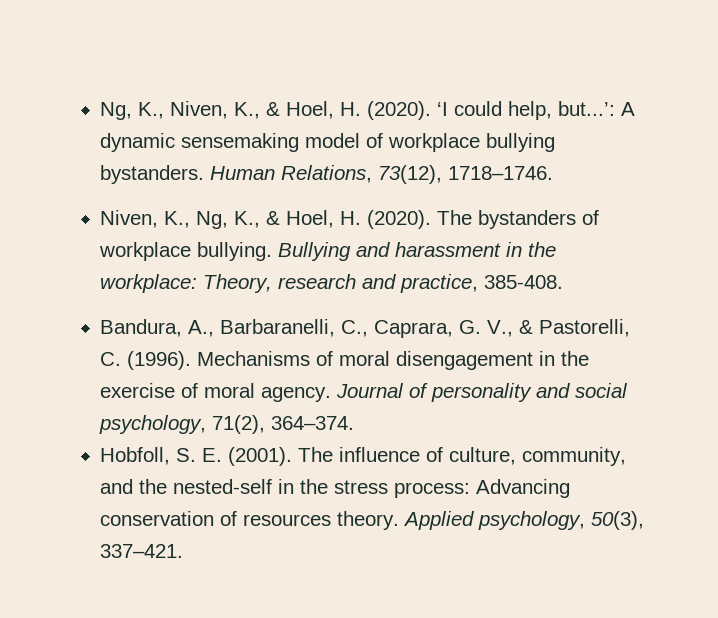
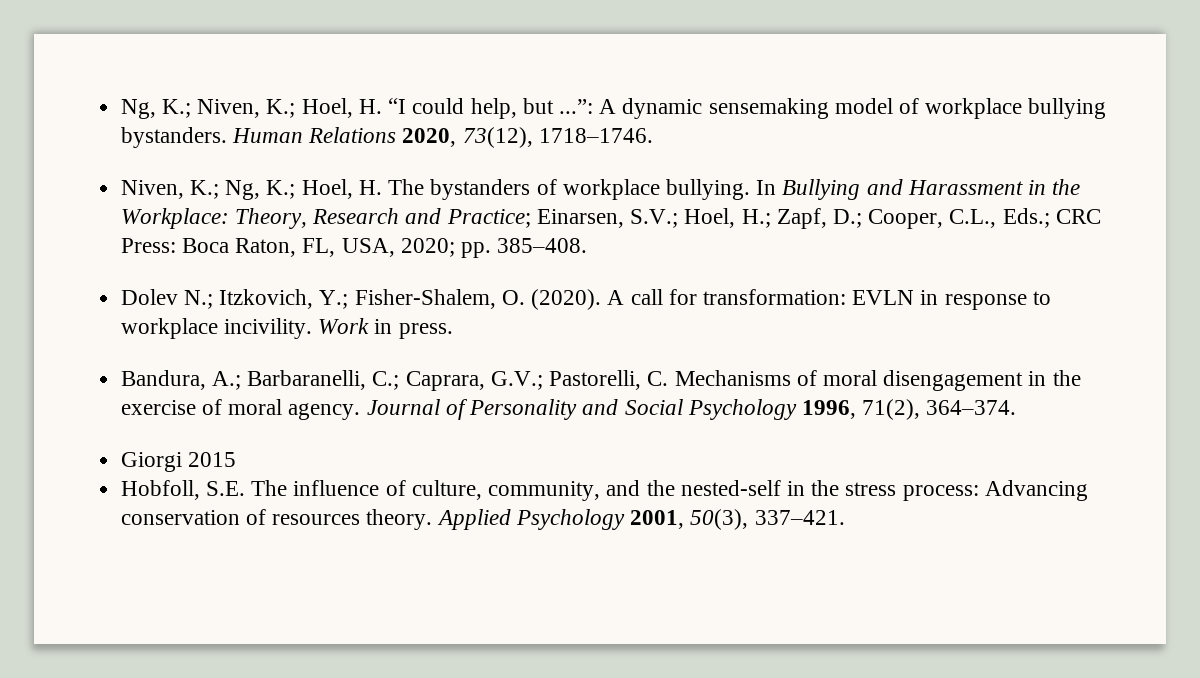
[100,101,616,120] Ng, K., Niven, K., & Hoel, H. (2020). ‘I could help, but...’: -> [120,98,593,119] Ng, K.; Niven, K.; Hoel, H. “I could help, but ...”:
[281,165,373,183] Relations, -> [308,127,457,147] Relations 2020,
[164,210,432,229] K., Ng, K., & Hoel, H. (2020). -> [190,179,382,200] K.; Ng, K.; Hoel, H.
(273, 251) none -> [756,180,777,195] In
[395,242,557,257] [100,274,564,293] [100,319,534,338] harassment in the workplace: Theory, research and practice, 385-408. // Bandura, A., Barbaranelli, C., Caprara, G. V., & -> [907,179,1081,195] [120,208,1101,229] [120,238,588,258] [120,289,1051,310] [120,318,453,339] [120,370,543,391] Harassment in the Workplace: Theory, Research and Practice; Einarsen, S.V.; Hoel, H.; Zapf, D.; Cooper, C.L., Eds.; CRC Press: Boca Raton, FL, USA, 2020; pp. 385–408. // Dolev N.; Itzkovich, Y.; Fisher-Shalem, O. (2020). A call for transformation: EVLN in response to workplace incivility. Work in press. // Bandura, A.; Barbaranelli, C.; Caprara, G.V.;
[127,351,192,370] (1996). -> (669, 378) none
[431,383,629,402] [99,415,207,434] personality and social psychology, -> [469,399,856,420] Personality and Social Psychology 1996,
(355, 423) none -> [120,452,237,472] // Giorgi 2015
[176,447,293,466] S. E. (2001). -> [206,481,246,496] S.E.
[478,511,586,530] psychology, -> [515,509,685,530] Psychology 2001,

